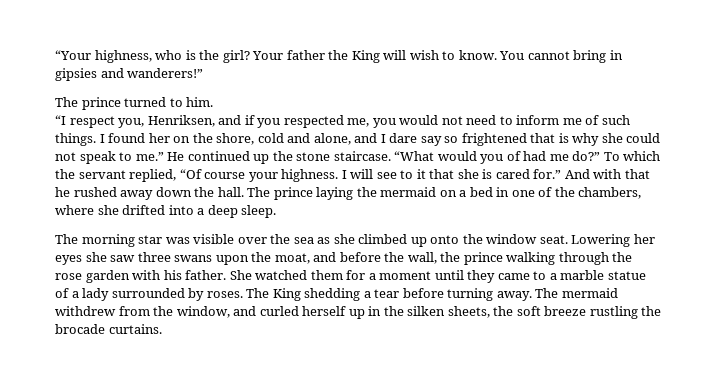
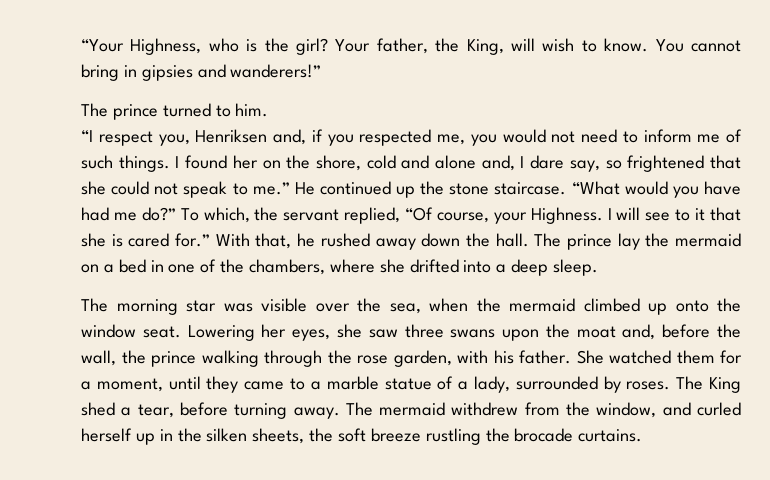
[94,50,152,63] highness, -> [130,38,202,55] Highness,
[286,50,380,63] father the King -> [376,38,504,55] father, the King,
[147,115,242,127] Henriksen, and -> [195,129,306,145] Henriksen and,
[313,133,378,145] alone, and -> [435,155,515,171] alone and,
[420,136,442,146] say -> [569,160,600,172] say,
[558,133,600,146] is why -> (741, 162) none
[506,151,521,161] of -> [703,181,741,195] have
[623,151,661,161] which -> [203,207,250,223] which,
[204,169,339,182] course your highness. -> [436,207,603,224] course, your Highness.
[564,169,650,179] And with that -> [215,233,292,249] With that,
[316,187,354,200] laying -> [617,233,640,250] lay
[293,234,355,244] sea as she -> [389,298,575,314] sea, when the mermaid
[55,255,82,265] eyes -> [292,329,331,341] eyes,
[274,252,337,264] moat, and -> [576,324,656,340] moat and,
[85,270,130,283] garden -> [393,350,452,367] garden,
[379,271,432,280] moment -> [96,378,163,392] moment,
[82,288,110,301] lady -> [473,376,510,393] lady,
[304,288,400,301] shedding a tear -> [81,402,174,418] shed a tear,

